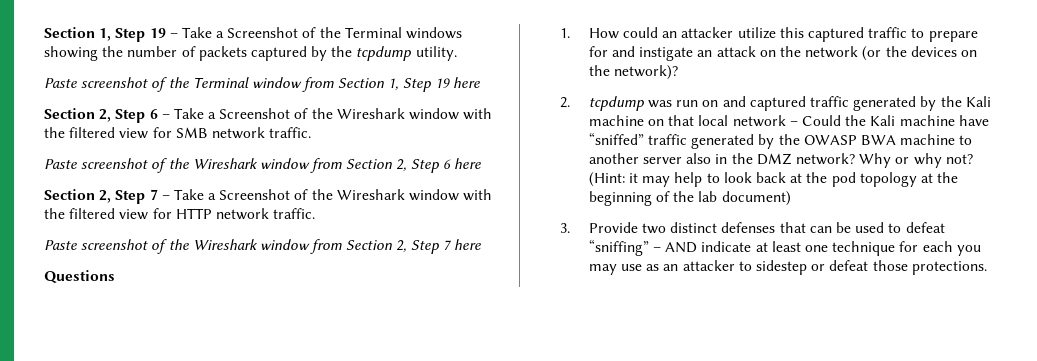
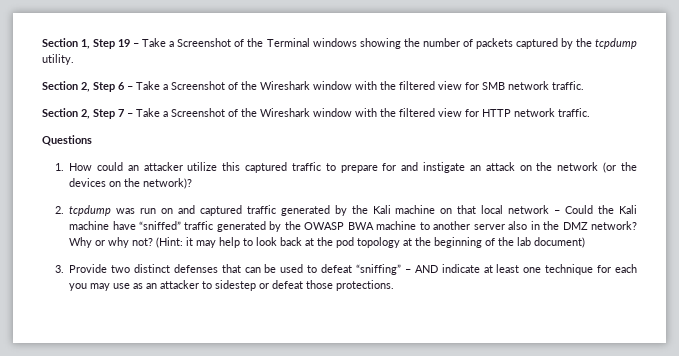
[44,77,481,92] // Paste screenshot of the Terminal window from Section 1, Step 19 here -> (74, 59) none
[44,158,482,173] // Paste screenshot of the Wireshark window from Section 2, Step 6 here -> (584, 85) none
[44,239,482,254] // Paste screenshot of the Wireshark window from Section 2, Step 7 here -> (590, 112) none

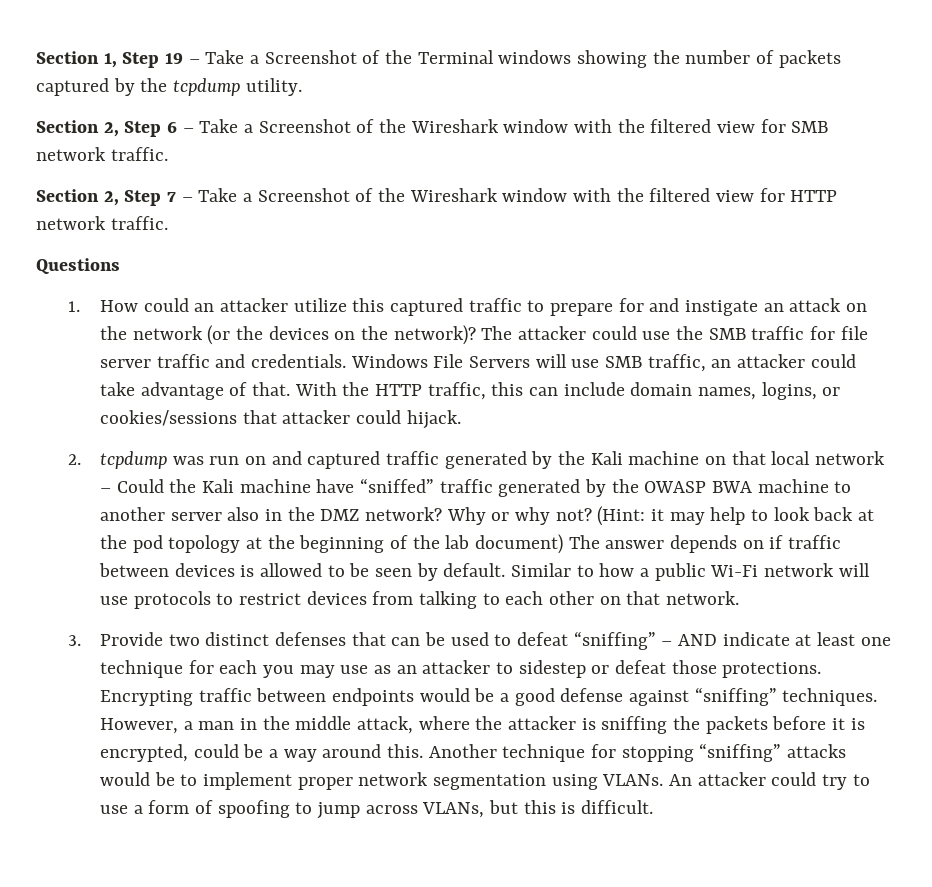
(193, 183) none -> [481,326,868,340] [99,354,856,372] [99,382,841,400] [99,410,461,429] The attacker could use the SMB traffic for file server traffic and credentials. Windows File Servers will use SMB traffic, an attacker could take advantage of that. With the HTTP traffic, this can include domain names, logins, or cookies/sessions that attacker could hijack.
(586, 242) none -> [568,535,841,553] [98,563,870,581] [99,591,739,609] The answer depends on if traffic between devices is allowed to be seen by default. Similar to how a public Wi-Fi network will use protocols to restrict devices from talking to each other on that network.
(395, 285) none -> [99,687,878,706] [99,716,865,734] [99,743,846,762] [99,772,870,790] [99,800,653,819] Encrypting traffic between endpoints would be a good defense against “sniffing” techniques. However, a man in the middle attack, where the attacker is sniffing the packets before it is encrypted, could be a way around this. Another technique for stopping “sniffing” attacks would be to implement proper network segmentation using VLANs. An attacker could try to use a form of spoofing to jump across VLANs, but this is difficult.

